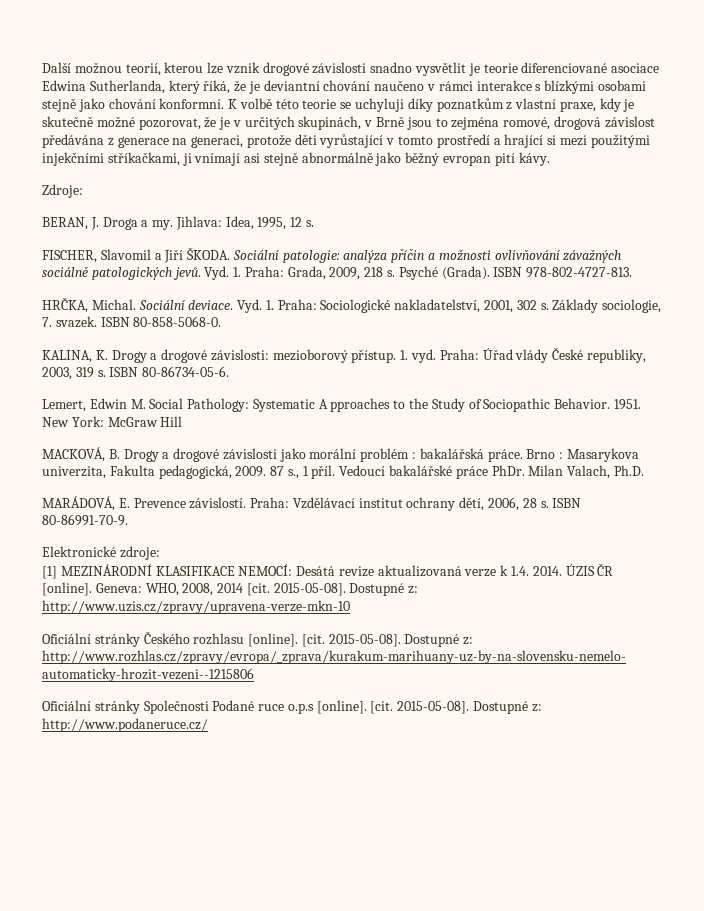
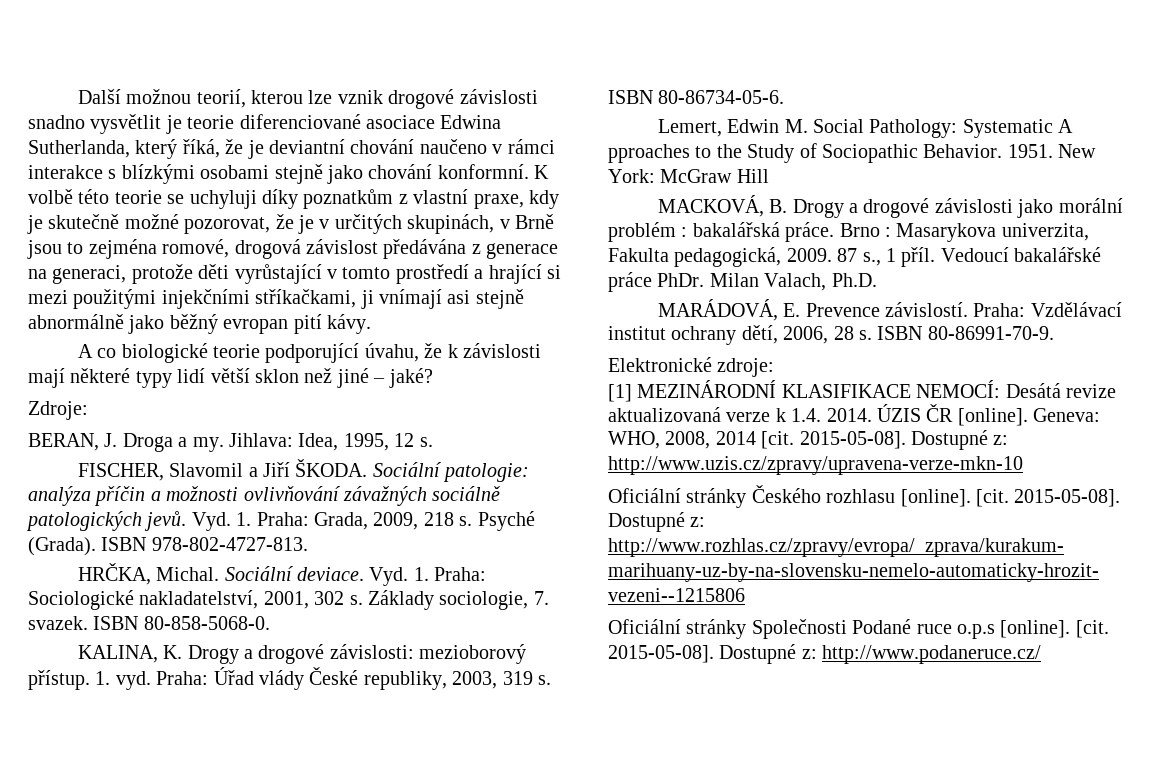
(550, 159) none -> [77,343,542,363] [28,368,433,388] // A co biologické teorie podporující úvahu, že k závislosti mají některé typy lidí větší sklon než jiné – jaké?

